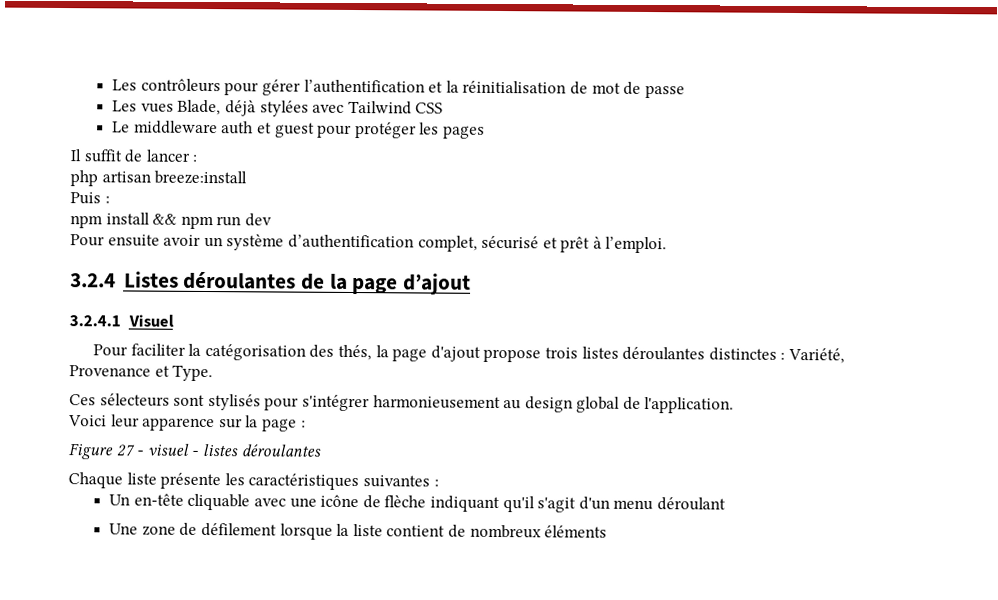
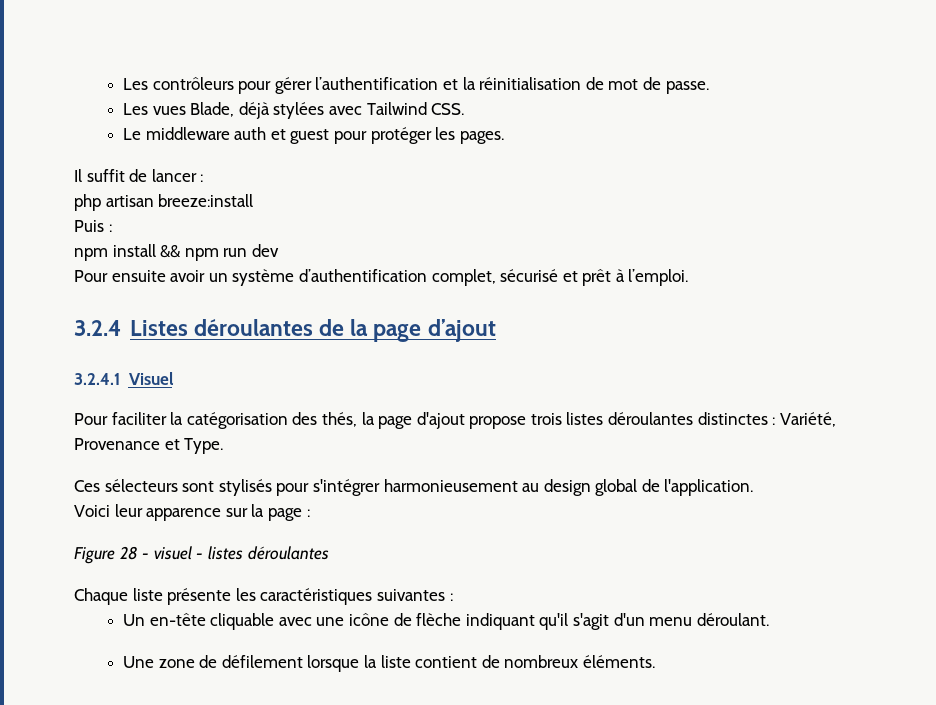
[644,84,685,99] passe -> [665,81,709,94] passe.
[415,102,444,114] CSS -> [431,103,465,115] CSS.
[443,125,486,139] pages -> [459,131,504,144] pages.
[115,444,136,457] 27 -> [119,546,138,560] 28
[656,497,726,511] déroulant -> [696,613,769,626] déroulant.
[544,525,608,538] éléments -> [582,655,655,668] éléments.

